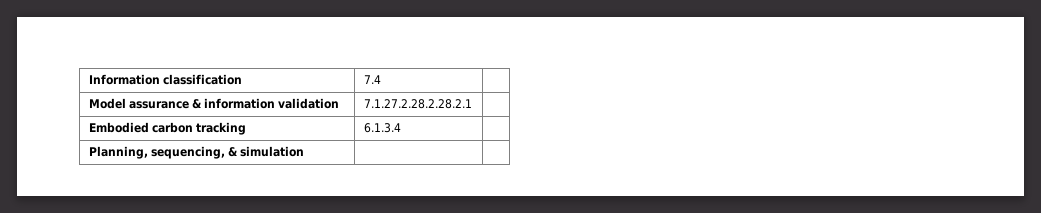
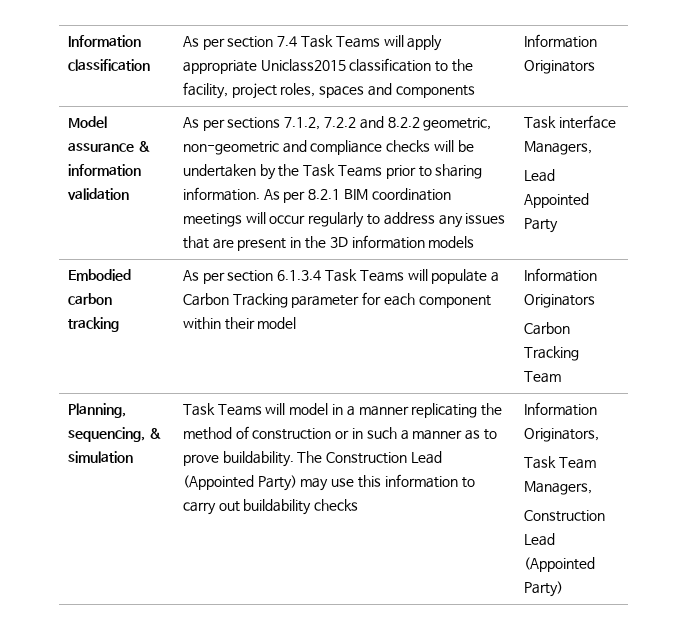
[363,75,381,84] 7.4 | -> [182,35,443,51] [182,58,474,74] [182,82,475,99] [523,34,597,48] [523,60,595,74] As per section 7.4 Task Teams will apply appropriate Uniclass2015 classification to the facility, project roles, spaces and components | Information Originators
[363,99,472,109] [88,122,247,135] [363,123,401,133] [88,146,305,159] 7.1.27.2.28.2.28.2.1 | // Embodied carbon tracking | 6.1.3.4 | // Planning, sequencing, & simulation | | -> [182,116,492,131] [182,140,474,155] [182,164,483,180] [182,187,451,203] [182,212,506,228] [182,235,475,251] [523,115,616,129] [523,141,592,155] [523,169,555,182] [523,193,589,208] [523,218,558,233] [67,269,131,281] [67,293,112,305] [67,317,119,332] [182,269,500,284] [182,292,491,308] [182,317,297,330] [523,268,597,282] [523,294,595,308] [523,322,570,335] [523,346,579,361] [523,371,561,383] [67,403,126,418] [67,427,161,442] [67,451,133,463] [182,403,503,418] [182,426,497,440] [182,451,443,467] [182,474,475,491] [182,499,359,515] [523,402,597,416] [523,428,599,442] [523,456,596,469] [523,481,592,495] [523,510,605,522] [523,533,555,546] [523,557,595,572] [523,581,563,597] As per sections 7.1.2, 7.2.2 and 8.2.2 geometric, non-geometric and compliance checks will be undertaken by the Task Teams prior to sharing information. As per 8.2.1 BIM coordination meetings will occur regularly to address any issues that are present in the 3D information models | Task interface Managers, // Lead Appointed Party // Embodied carbon tracking | As per section 6.1.3.4 Task Teams will populate a Carbon Tracking parameter for each component within their model | Information Originators // Carbon Tracking Team // Planning, sequencing, & simulation | Task Teams will model in a manner replicating the method of construction or in such a manner as to prove buildability. The Construction Lead (Appointed Party) may use this information to carry out buildability checks | Information Originators, // Task Team Managers, // Construction Lead (Appointed Party)

